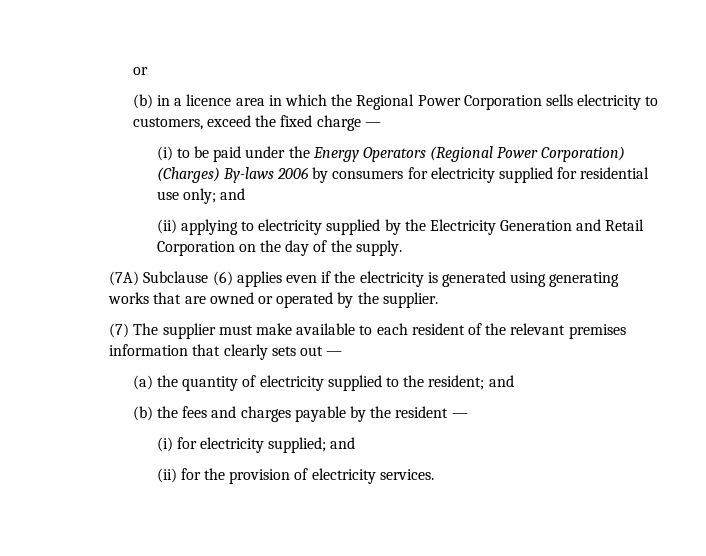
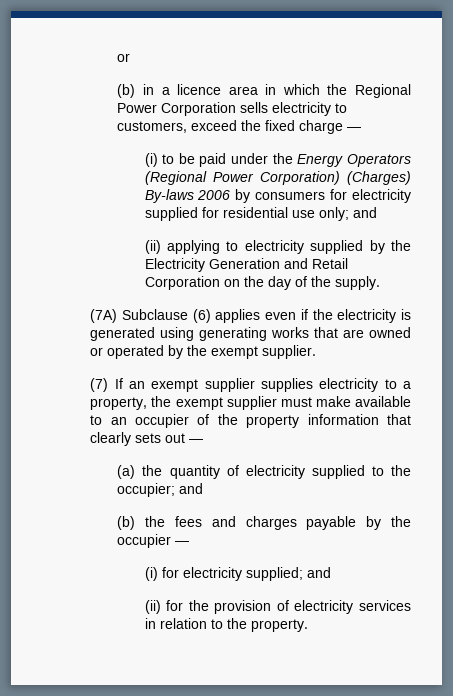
(379, 298) none -> [211,346,259,359] exempt
[133,323,159,335] The -> [114,378,412,392] [90,396,223,410] If an exempt supplier supplies electricity to a property, the exempt
[376,323,626,339] each resident of the relevant premises -> [110,414,300,428] an occupier of the property
[428,375,485,390] resident; -> [117,483,176,497] occupier;
[395,406,449,418] resident -> [117,534,172,548] occupier
[379,469,434,480] services. -> [359,600,411,611] [144,618,308,632] services in relation to the property.

